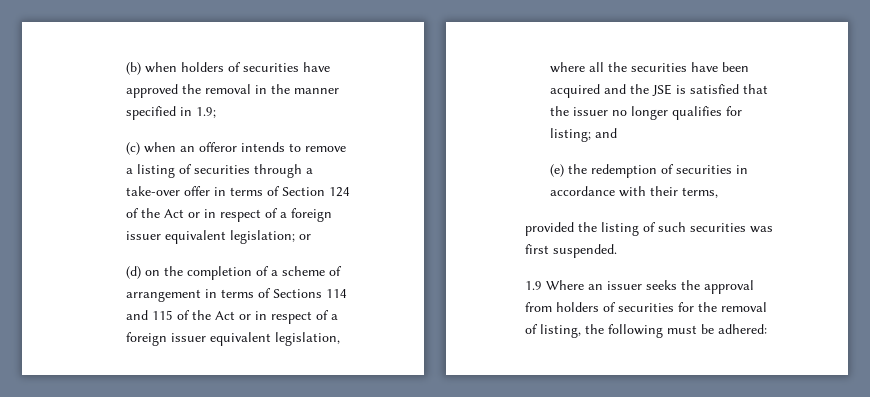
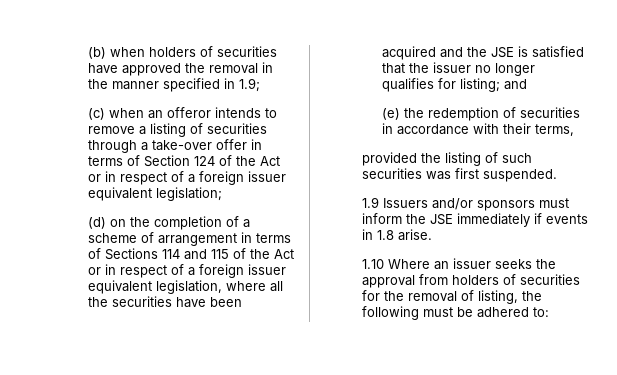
[298,234,311,240] or -> (223, 194) none
(542, 285) none -> [382,198,569,211] [361,213,588,227] [361,229,432,241] [361,259,384,269] Issuers and/or sponsors must inform the JSE immediately if events in 1.8 arise. // 1.10
[717,324,767,334] adhered: -> [476,307,549,318] adhered to:

